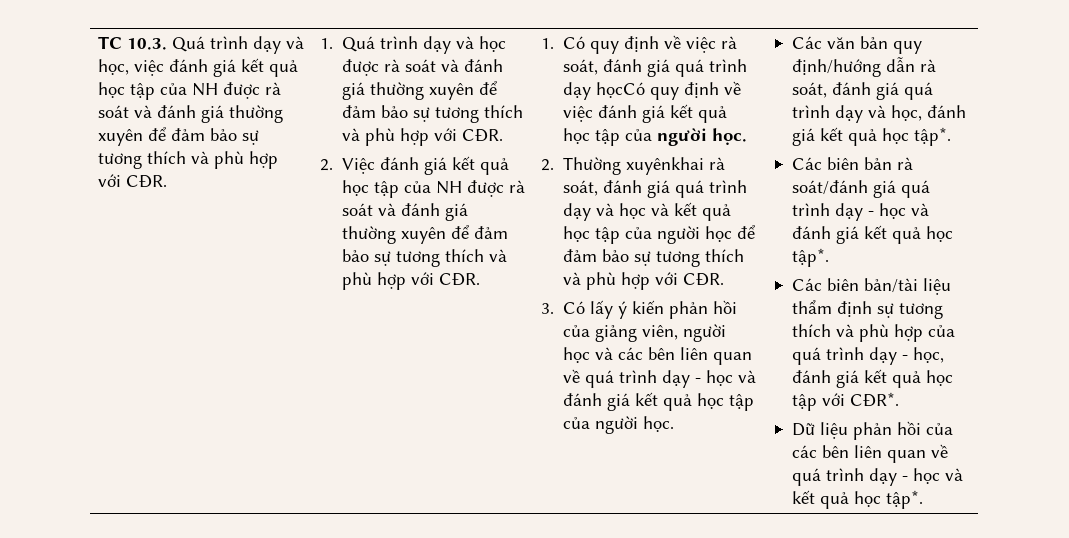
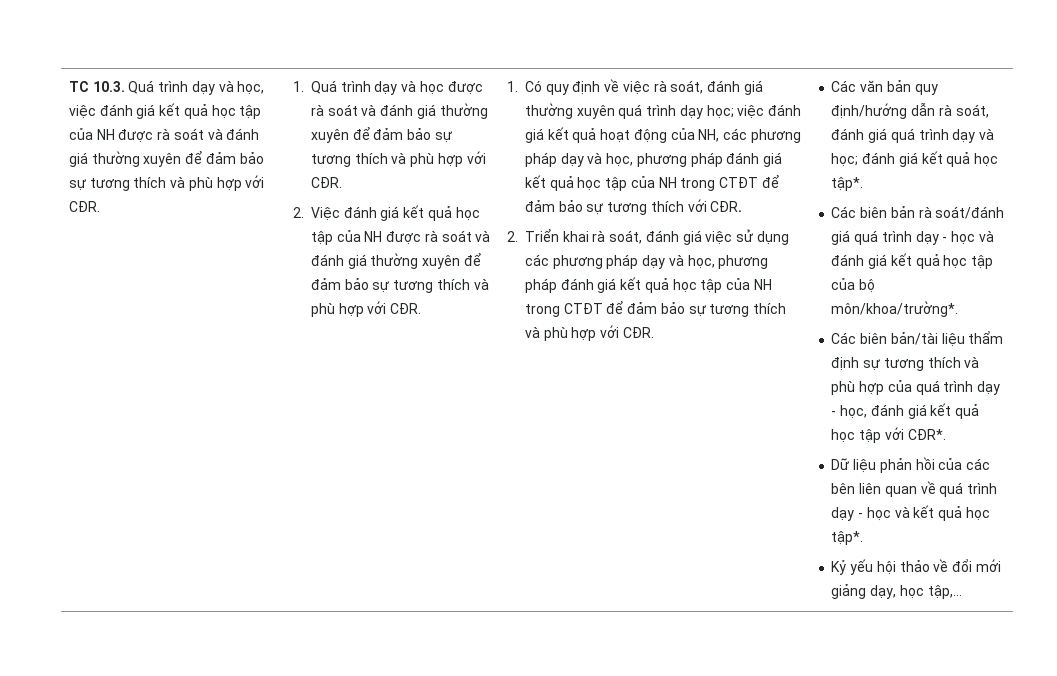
[674,59,747,77] [562,81,741,100] [562,104,727,123] [562,128,747,146] [540,157,725,175] [562,180,747,198] [562,202,731,221] [562,226,732,244] quá trình dạy họcCó quy định về việc đánh giá kết quả học tập của người học. // 2. Thường xuyênkhai rà soát, đánh giá quá trình dạy và học và kết quả học tập của người học -> [524,103,802,119] [524,127,802,143] [524,152,783,167] [524,175,780,191] [524,199,743,215] [506,229,790,245] [524,254,769,269] [524,277,773,293] [524,303,603,317] thường xuyên quá trình dạy học; việc đánh giá kết quả hoạt động của NH, các phương pháp dạy và học, phương pháp đánh giá kết quả học tập của NH trong CTĐT để đảm bảo sự tương thích với CĐR. // 2. Triển khai rà soát, đánh giá việc sử dụng các phương pháp dạy và học, phương pháp đánh giá kết quả học tập của NH trong CTĐT
[540,300,737,319] [562,324,726,342] [562,347,752,365] [562,369,756,388] [562,392,754,411] [562,416,674,434] // 3. Có lấy ý kiến phản hồi của giảng viên, người học và các bên liên quan về quá trình dạy - học và đánh giá kết quả học tập của người học. -> (654, 332) none
[890,105,922,121] học, -> [831,153,859,167] học;
[791,248,829,267] tập*. -> [971,255,994,269] [831,278,875,293] [831,301,959,317] tập của bộ môn/khoa/trường*.
(923, 499) none -> [831,559,1001,575] [831,584,962,599] // Kỷ yếu hội thảo về đổi mới giảng dạy, học tập,…

